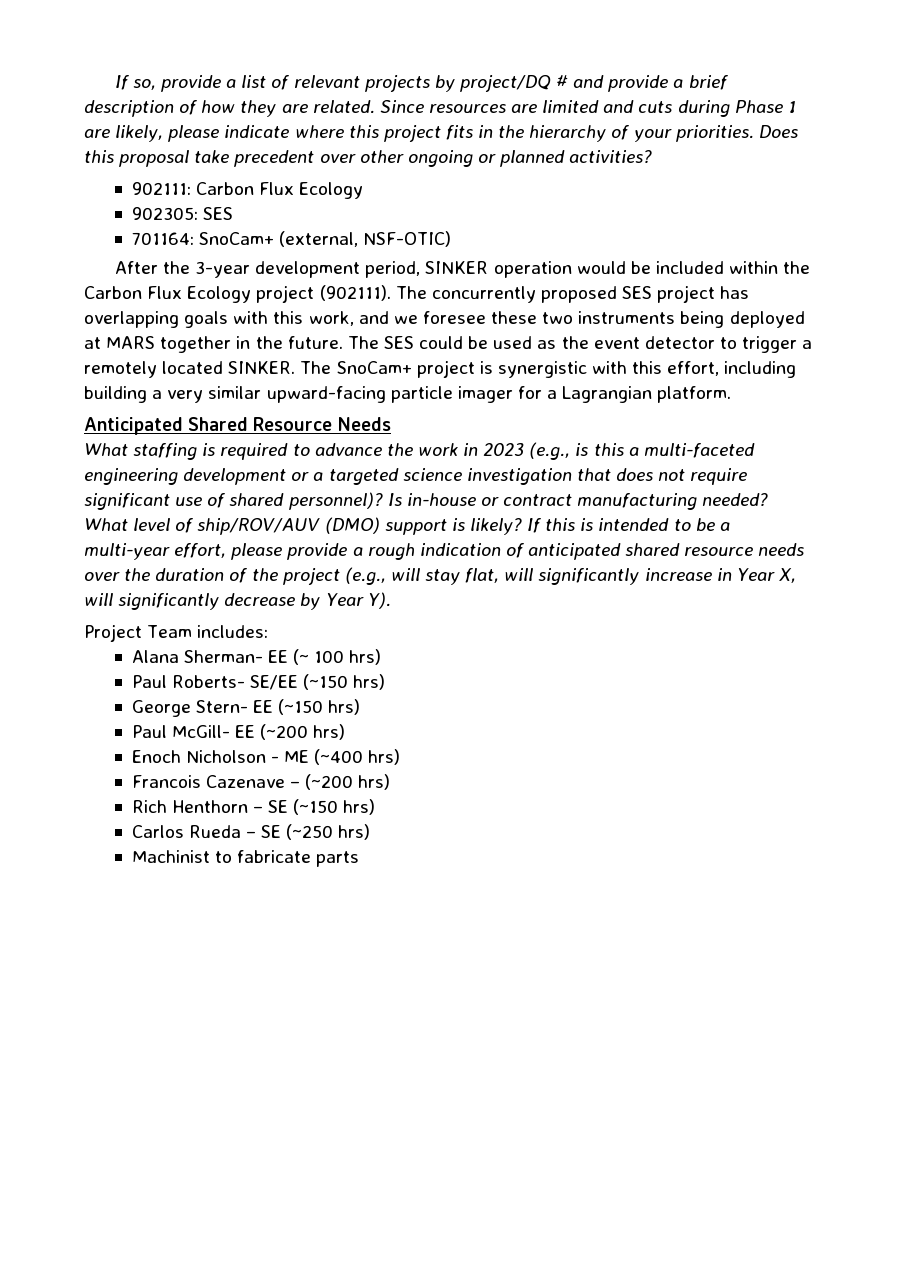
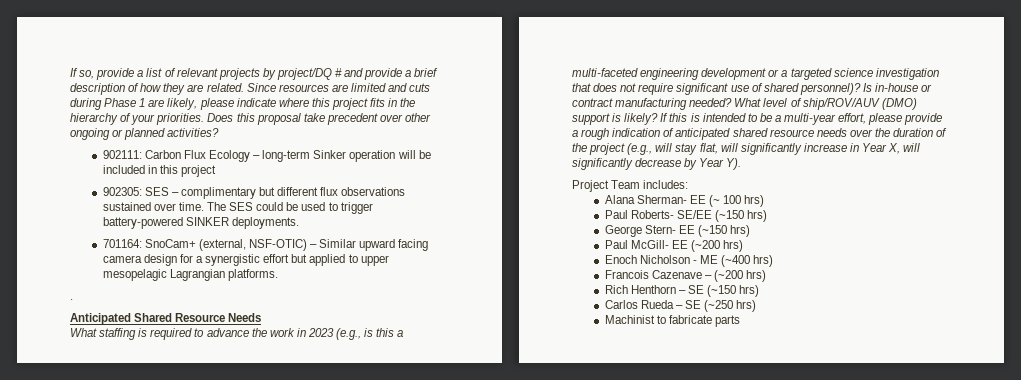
[131,207,233,220] [131,231,452,247] [114,261,811,278] [84,285,750,303] [84,311,805,328] [84,336,813,353] [84,360,797,378] [84,386,732,403] // 902305: SES // 701164: SnoCam+ (external, NSF-OTIC) // After the 3-year development period, SINKER operation would be included within the Carbon Flux Ecology project (902111). The concurrently proposed SES project has overlapping goals with this work, and we foresee these two instruments being deployed at MARS together in the future. The SES could be used as the event detector to trigger a remotely located SINKER. The SnoCam+ project is synergistic with this effort, including building a very similar upward-facing particle imager for a Lagrangian platform. -> [253,150,431,162] [102,165,216,177] [102,187,406,199] [102,202,373,214] [102,217,299,229] [102,239,429,251] [102,254,389,266] [102,269,278,281] [70,299,73,300] – long-term Sinker operation will be included in this project // 902305: SES – complimentary but different flux observations sustained over time. The SES could be used to trigger battery-powered SINKER deployments. // 701164: SnoCam+ (external, NSF-OTIC) – Similar upward facing camera design for a synergistic effort but applied to upper mesopelagic Lagrangian platforms. // .

